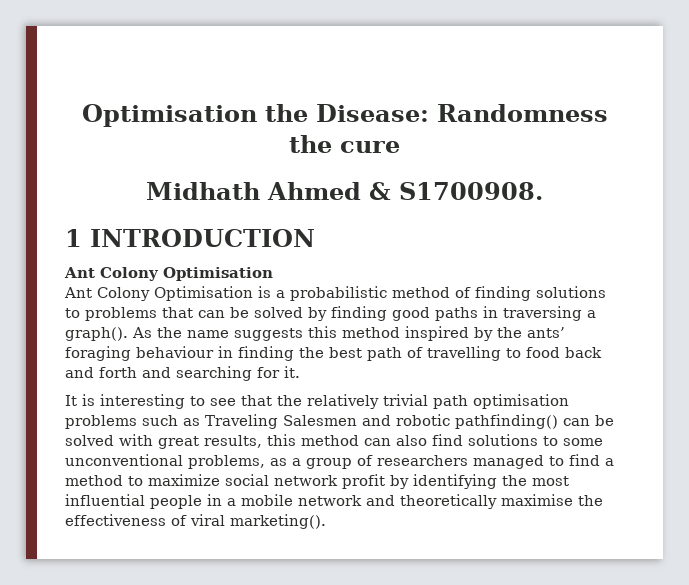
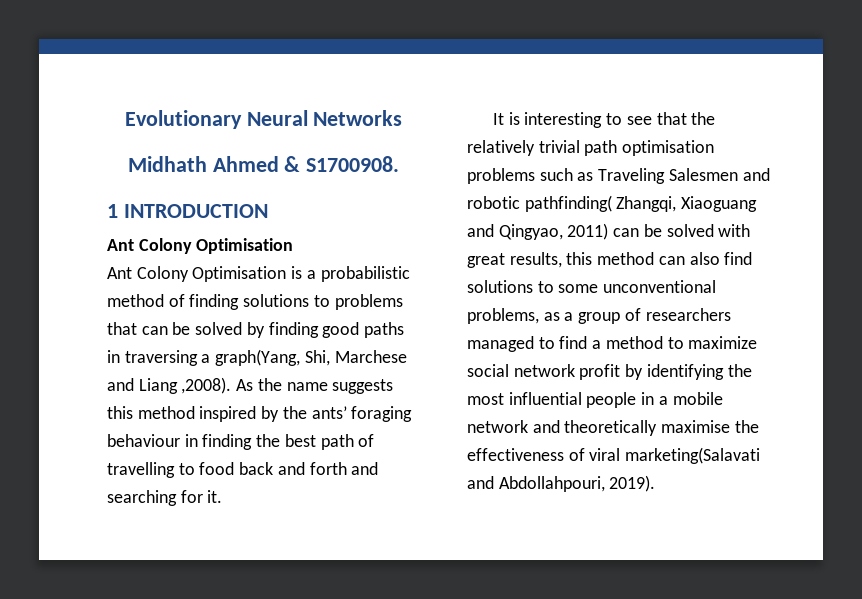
[81,104,608,127] [289,135,400,153] Optimisation the Disease: Randomness the cure -> [124,110,403,129] Evolutionary Neural Networks
[65,327,128,341] graph(). -> [215,349,407,366] [107,377,232,394] graph(Yang, Shi, Marchese and Liang ,2008).
[455,414,558,429] pathfinding() -> [524,195,758,212] [467,223,609,240] pathfinding( Zhangqi, Xiaoguang and Qingyao, 2011)
[230,514,326,529] marketing(). -> [625,447,761,464] [467,475,656,492] marketing(Salavati and Abdollahpouri, 2019).

